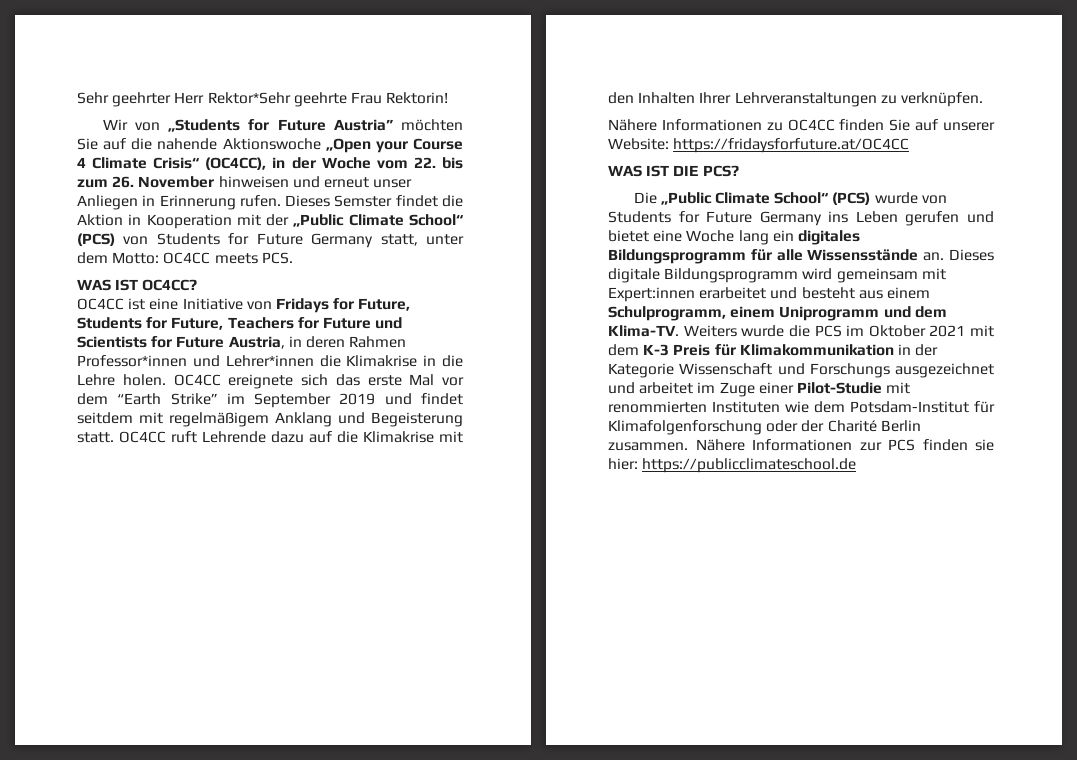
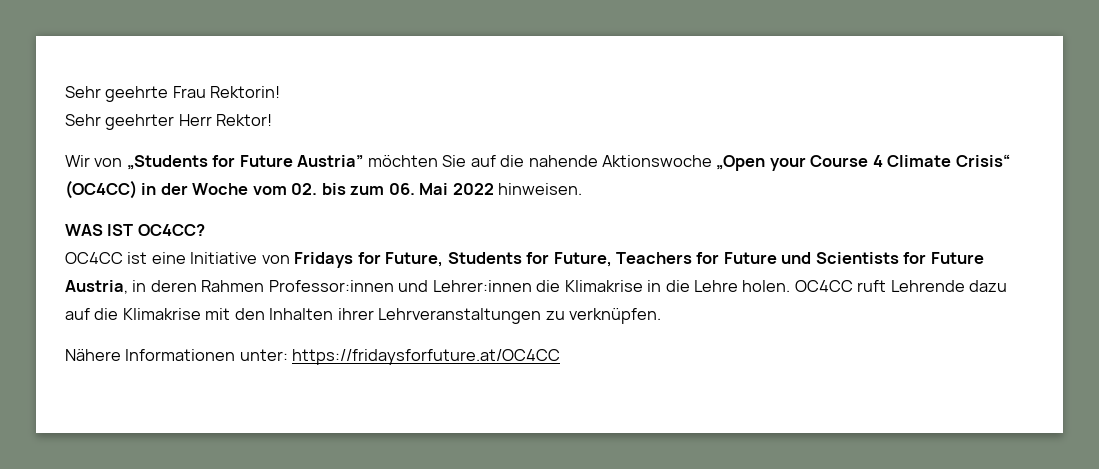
[77,92,449,107] Sehr geehrter Herr Rektor*Sehr geehrte Frau Rektorin! -> [65,86,281,102] [65,114,273,130] Sehr geehrte Frau Rektorin! // Sehr geehrter Herr Rektor!
[205,157,267,170] (OC4CC), -> [65,180,137,199] (OC4CC)
[413,157,436,168] 22. -> [291,183,318,195] 02.
[112,176,413,188] [77,195,463,210] [77,214,463,229] [77,233,464,248] [77,252,293,264] 26. November hinweisen und erneut unser Anliegen in Erinnerung rufen. Dieses Semster findet die Aktion in Kooperation mit der „Public Climate School“ (PCS) von Students for Future Germany statt, unter dem Motto: OC4CC meets PCS. -> [388,183,583,195] 06. Mai 2022 hinweisen.
[77,355,314,367] Professor*innen und Lehrer*innen -> [268,280,532,292] Professor:innen und Lehrer:innen
[228,374,464,389] [77,393,463,408] [77,412,463,427] [77,431,166,443] ereignete sich das erste Mal vor dem “Earth Strike” im September 2019 und findet seitdem mit regelmäßigem Anklang und Begeisterung statt. OC4CC -> (853, 286) none
[699,92,732,104] Ihrer -> [337,308,374,320] ihrer
[766,119,995,131] [608,138,910,153] [608,165,739,177] [633,192,947,205] [608,211,994,226] [608,230,860,245] [608,249,994,264] [608,268,946,283] [608,287,930,302] [608,306,947,321] [608,325,994,337] [608,344,939,356] [608,363,994,378] [608,382,911,397] [608,401,995,413] [608,420,921,435] [608,439,994,451] [608,458,857,473] zu OC4CC finden Sie auf unserer Website: https://fridaysforfuture.at/OC4CC // WAS IST DIE PCS? // Die „Public Climate School“ (PCS) wurde von Students for Future Germany ins Leben gerufen und bietet eine Woche lang ein digitales Bildungsprogramm für alle Wissensstände an. Dieses digitale Bildungsprogramm wird gemeinsam mit Expert:innen erarbeitet und besteht aus einem Schulprogramm, einem Uniprogramm und dem Klima-TV. Weiters wurde die PCS im Oktober 2021 mit dem K-3 Preis für Klimakommunikation in der Kategorie Wissenschaft und Forschungs ausgezeichnet und arbeitet im Zuge einer Pilot-Studie mit renommierten Instituten wie dem Potsdam-Institut für Klimafolgenforschung oder der Charité Berlin zusammen. Nähere Informationen zur PCS finden sie hier: https://publicclimateschool.de -> [239,349,561,365] unter: https://fridaysforfuture.at/OC4CC

